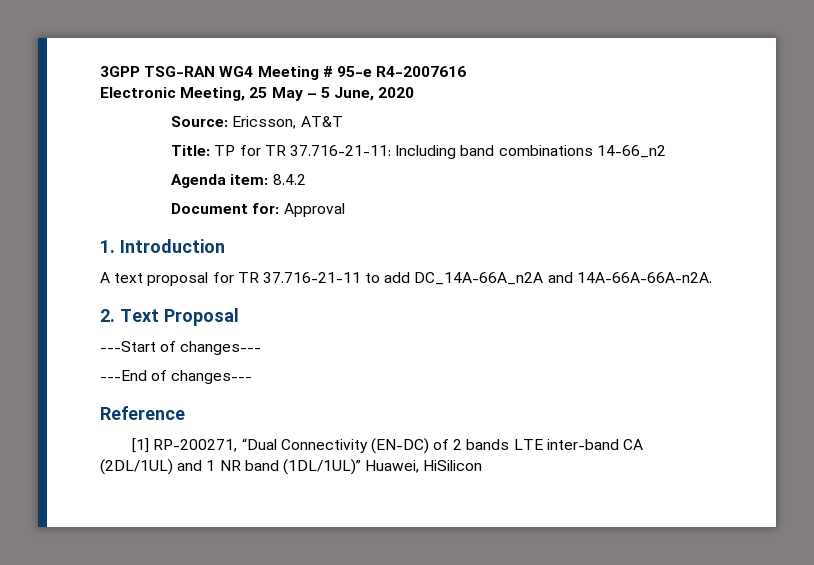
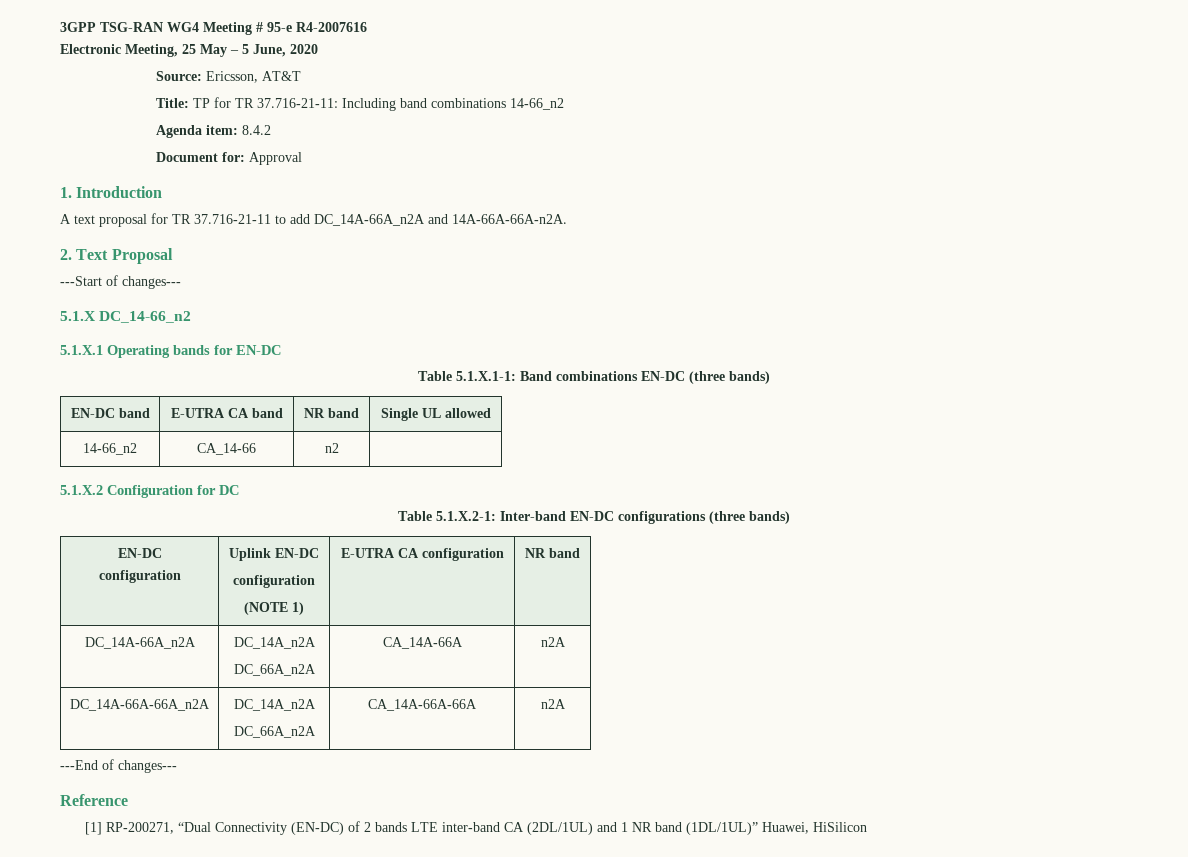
(262, 348) none -> [60,311,192,323] [60,345,281,358] [418,371,770,384] [70,408,150,418] [170,408,283,418] [304,408,359,418] [380,408,491,421] [83,443,137,455] [197,443,256,455] [324,443,339,453] [60,485,239,498] [398,511,790,524] [117,548,162,558] [98,570,181,583] [229,548,319,561] [233,575,315,588] [244,602,304,615] [340,548,504,561] [525,548,580,558] [84,637,196,649] [233,637,316,649] [233,664,316,676] [382,637,463,649] [540,637,566,647] [70,699,210,711] [233,699,316,711] [233,726,316,738] [368,699,477,711] [540,699,566,709] // 5.1.X DC_14-66_n2 // 5.1.X.1 Operating bands for EN-DC // Table 5.1.X.1-1: Band combinations EN-DC (three bands) // EN-DC band | E-UTRA CA band | NR band | Single UL allowed // 14-66_n2 | CA_14-66 | n2 | // 5.1.X.2 Configuration for DC // Table 5.1.X.2-1: Inter-band EN-DC configurations (three bands) // EN-DC // configuration | Uplink EN-DC // configuration // (NOTE 1) | E-UTRA CA configuration | NR band // DC_14A-66A_n2A | DC_14A_n2A // DC_66A_n2A | CA_14A-66A | n2A // DC_14A-66A-66A_n2A | DC_14A_n2A // DC_66A_n2A | CA_14A-66A-66A | n2A

